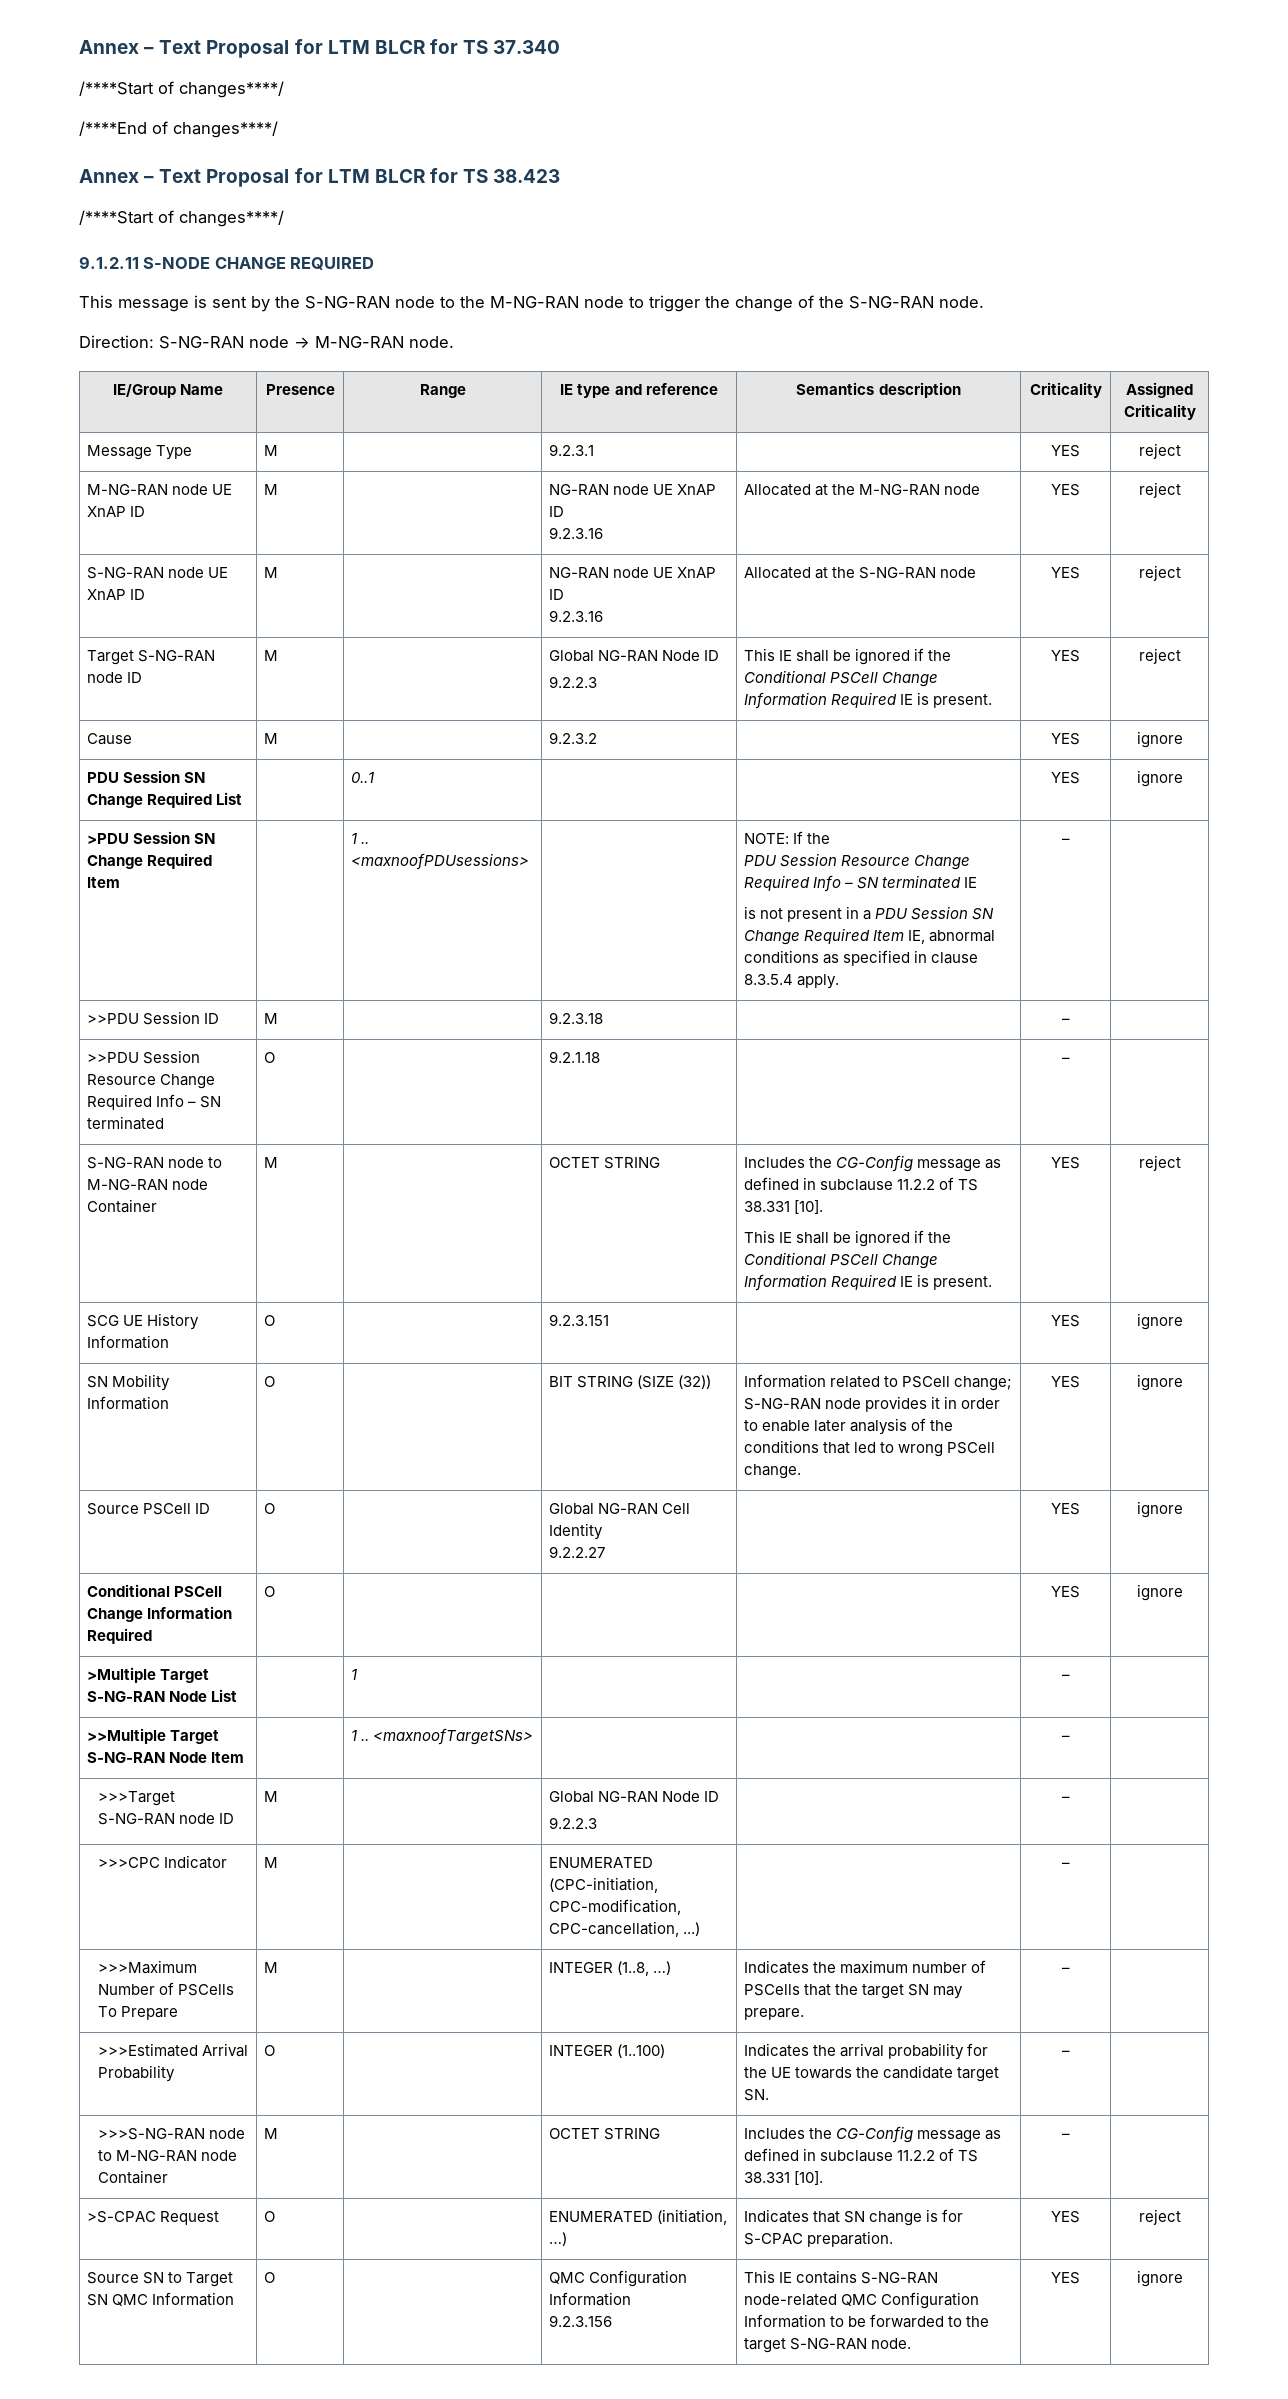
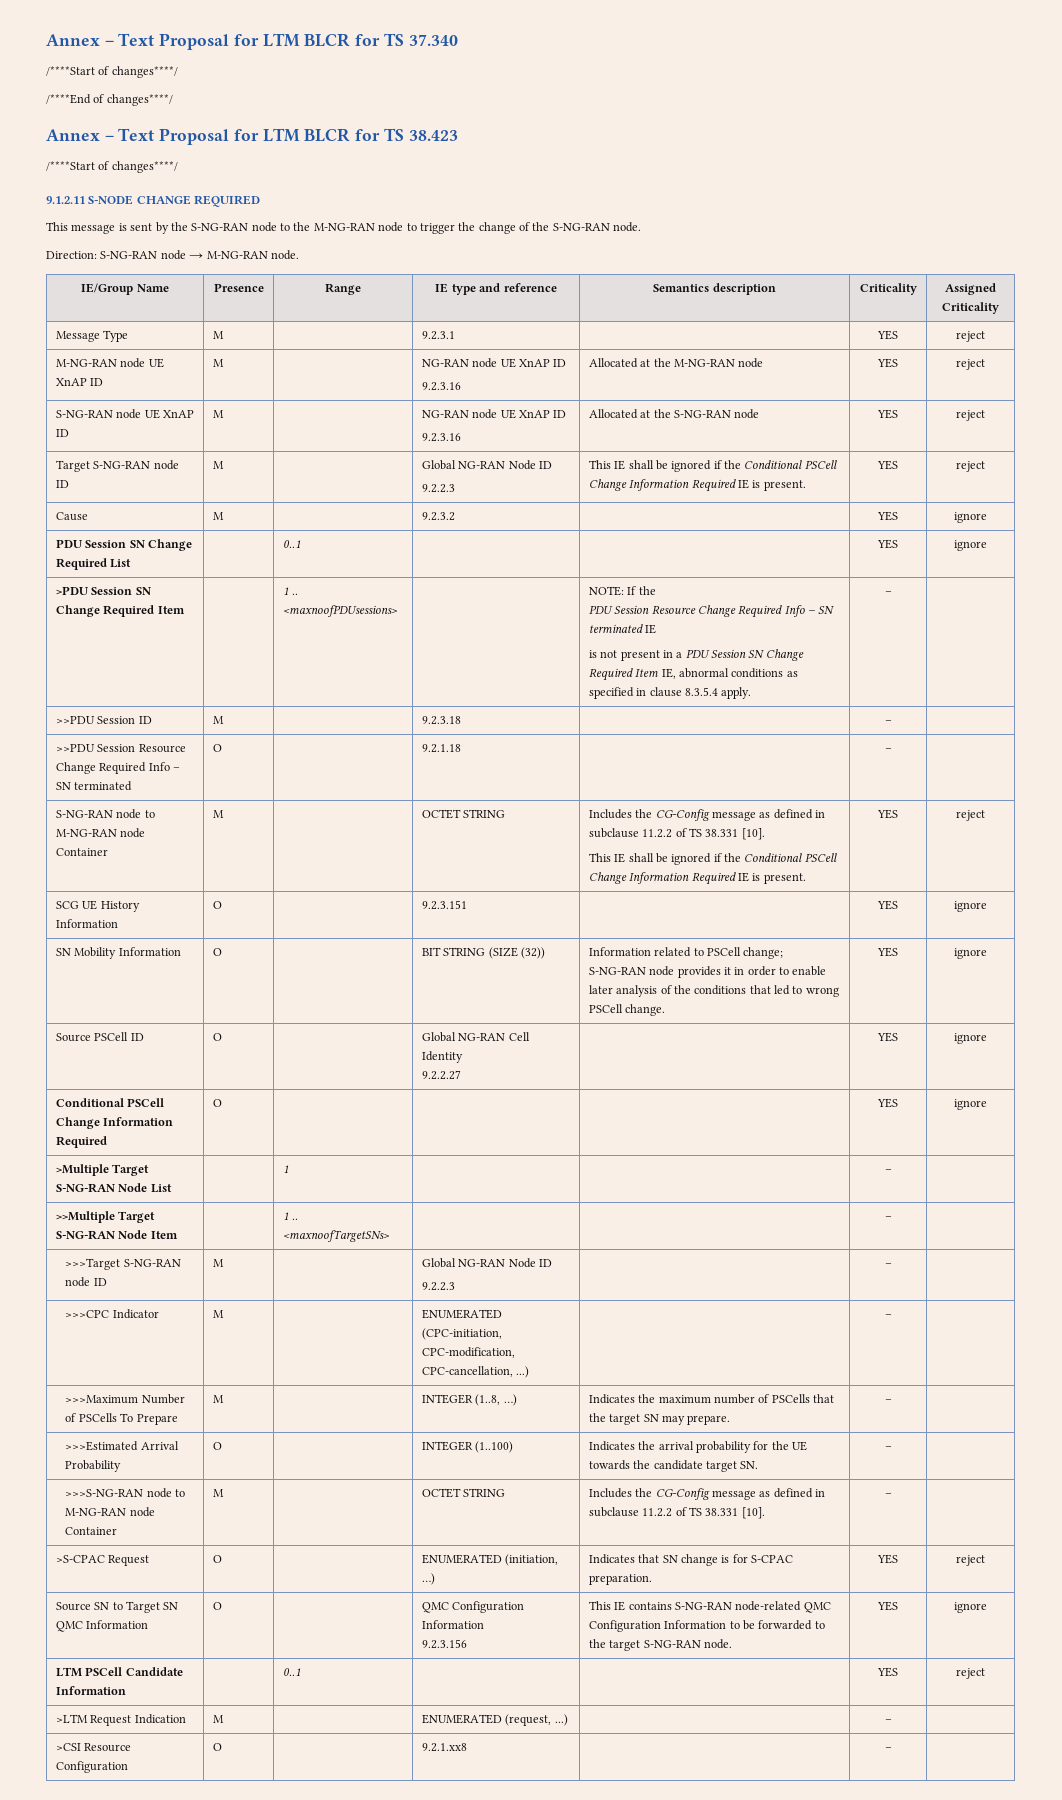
(1183, 2278) none -> [55,1667,183,1677] [55,1686,126,1695] [282,1668,301,1676] [877,1667,898,1677] [956,1668,985,1679] [55,1714,186,1726] [212,1715,224,1723] [421,1714,568,1726] [884,1719,892,1723] [55,1743,132,1752] [55,1761,128,1773] [212,1743,222,1751] [421,1743,467,1752] [884,1747,892,1751] // LTM PSCell Candidate Information | | 0..1 | | | YES | reject // >LTM Request Indication | M | | ENUMERATED (request, ...) | | – | // >CSI Resource Configuration | O | | 9.2.1.xx8 | | – |

